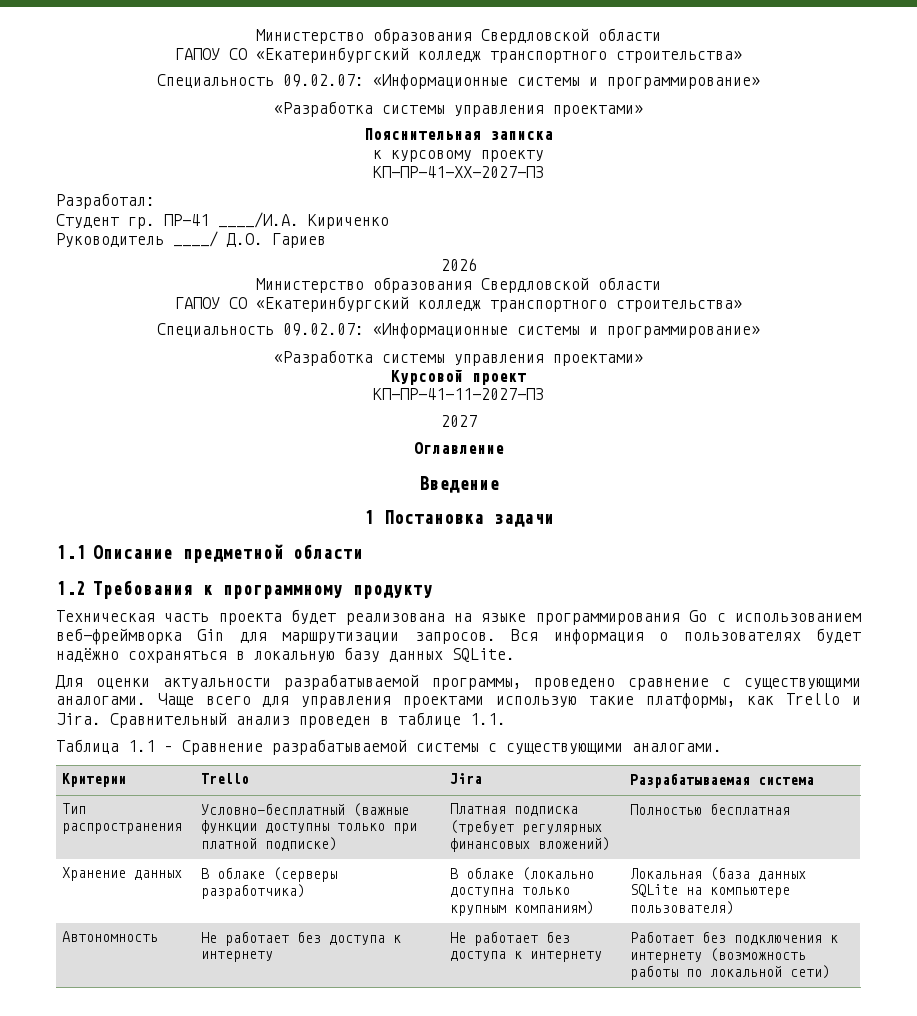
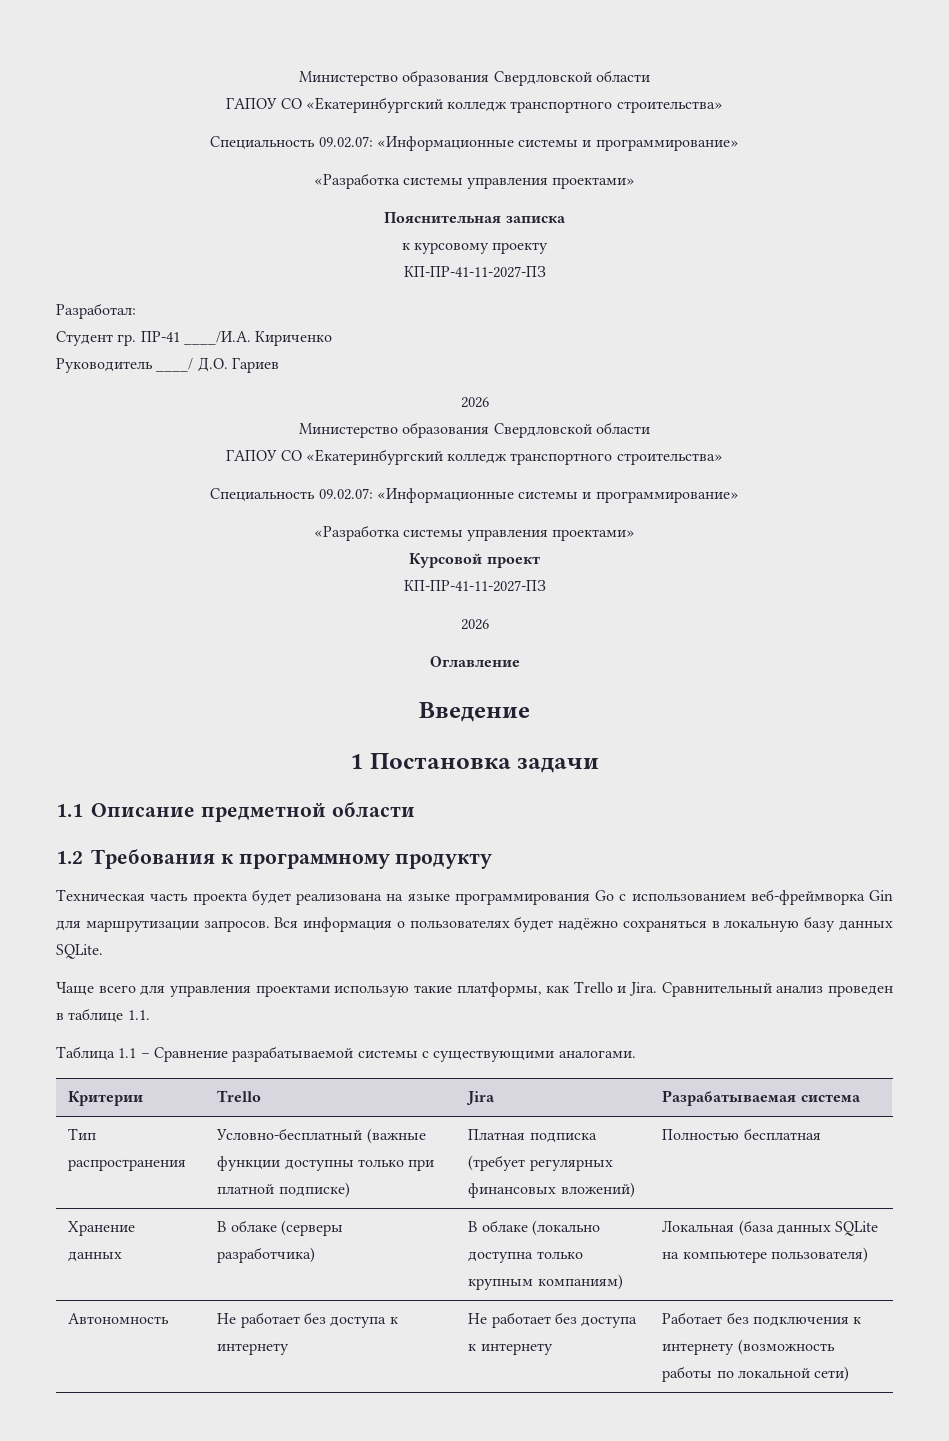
[373,166,544,178] КП-ПР-41-ХХ-2027-ПЗ -> [403,266,546,278] КП-ПР-41-11-2027-ПЗ
[440,415,477,427] 2027 -> [460,619,489,630] 2026
[55,674,861,690] [56,696,146,705] Для оценки актуальности разрабатываемой программы, проведено сравнение с существующими аналогами. -> (103, 951) none

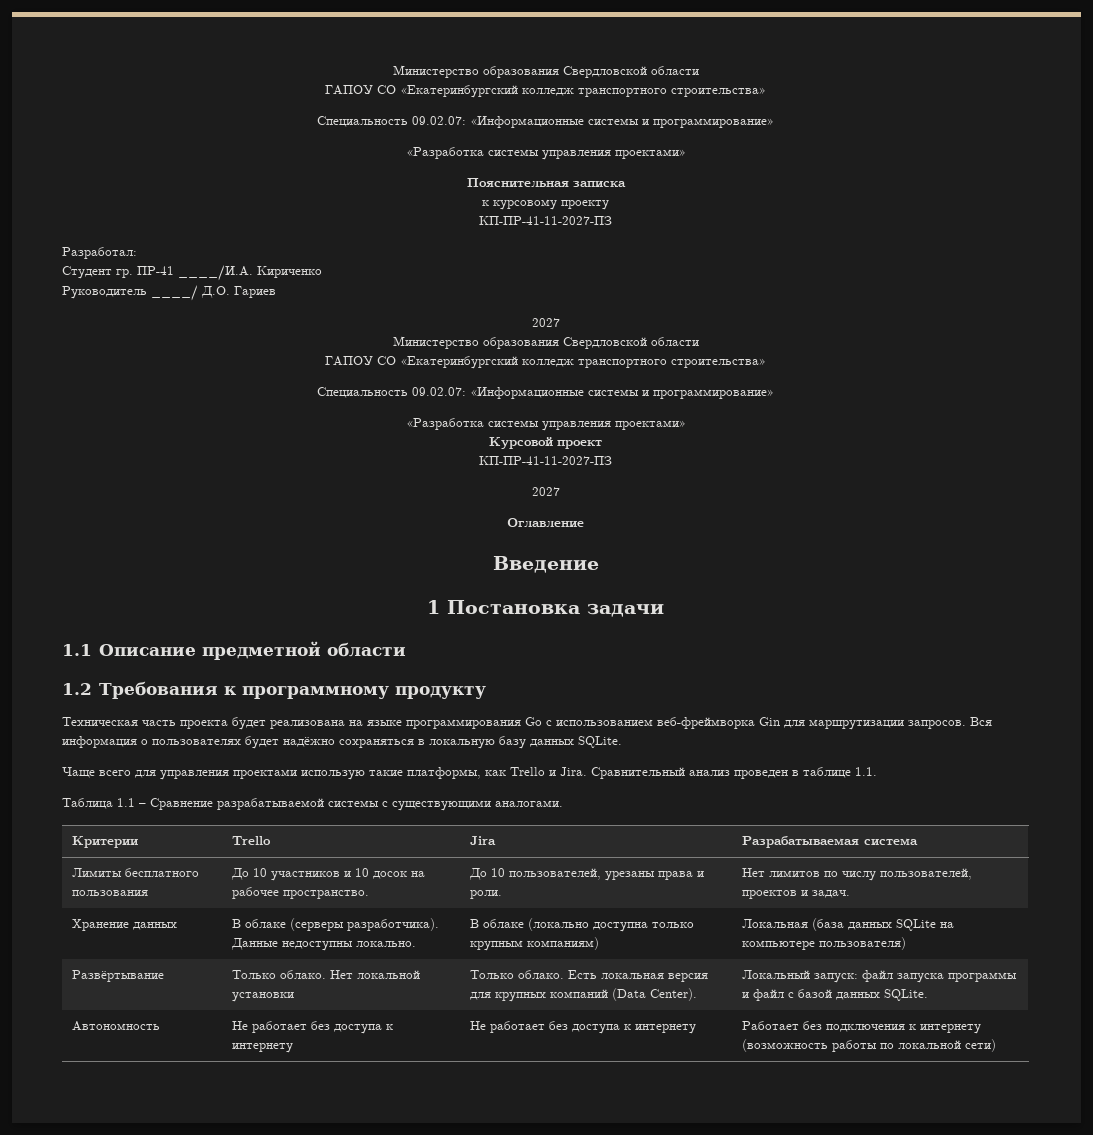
[460,397,489,408] 2026 -> [531,318,560,327] 2027
[460,619,489,630] 2026 -> [531,487,560,496] 2027
[68,1128,97,1140] [68,1159,187,1171] [216,1128,426,1144] [217,1156,435,1171] [217,1182,350,1198] [468,1129,597,1143] [468,1155,613,1171] [468,1182,635,1198] [662,1128,821,1140] Тип распространения | Условно-бесплатный (важные функции доступны только при платной подписке) | Платная подписка (требует регулярных финансовых вложений) | Полностью бесплатная -> [72,868,200,877] [72,890,149,896] [231,868,426,881] [232,887,370,899] [469,868,705,881] [470,890,503,899] [742,868,973,881] [742,890,851,899] Лимиты бесплатного пользования | До 10 участников и 10 досок на рабочее пространство. | До 10 пользователей, урезаны права и роли. | Нет лимитов по числу пользователей, проектов и задач.
[217,1247,316,1263] разработчика) -> [347,918,440,931] [231,938,417,951] разработчика). Данные недоступны локально.
(868, 1255) none -> [72,970,165,982] [232,970,421,979] [232,992,295,1002] [470,970,709,982] [470,988,698,1002] [742,970,1018,983] [742,989,929,1001] // Развёртывание | Только облако. Нет локальной установки | Только облако. Есть локальная версия для крупных компаний (Data Center). | Локальный запуск: файл запуска программы и файл с базой данных SQLite.

